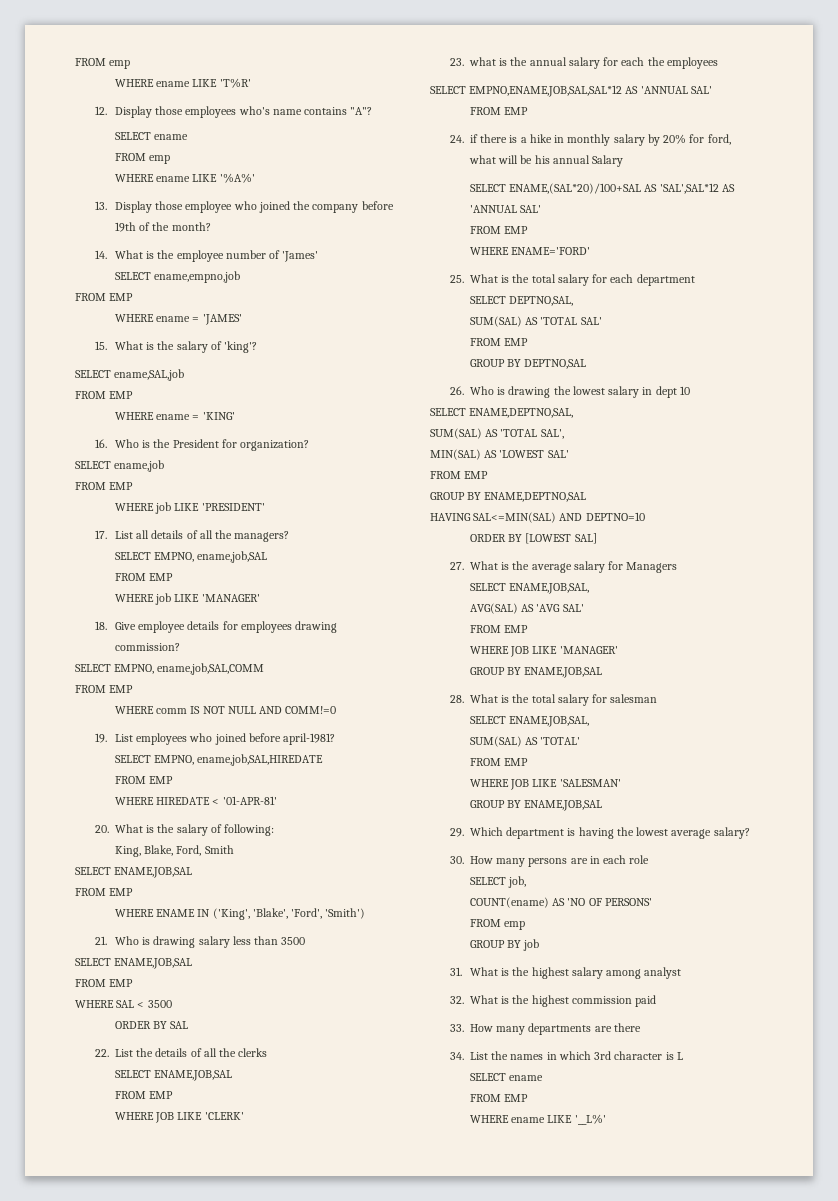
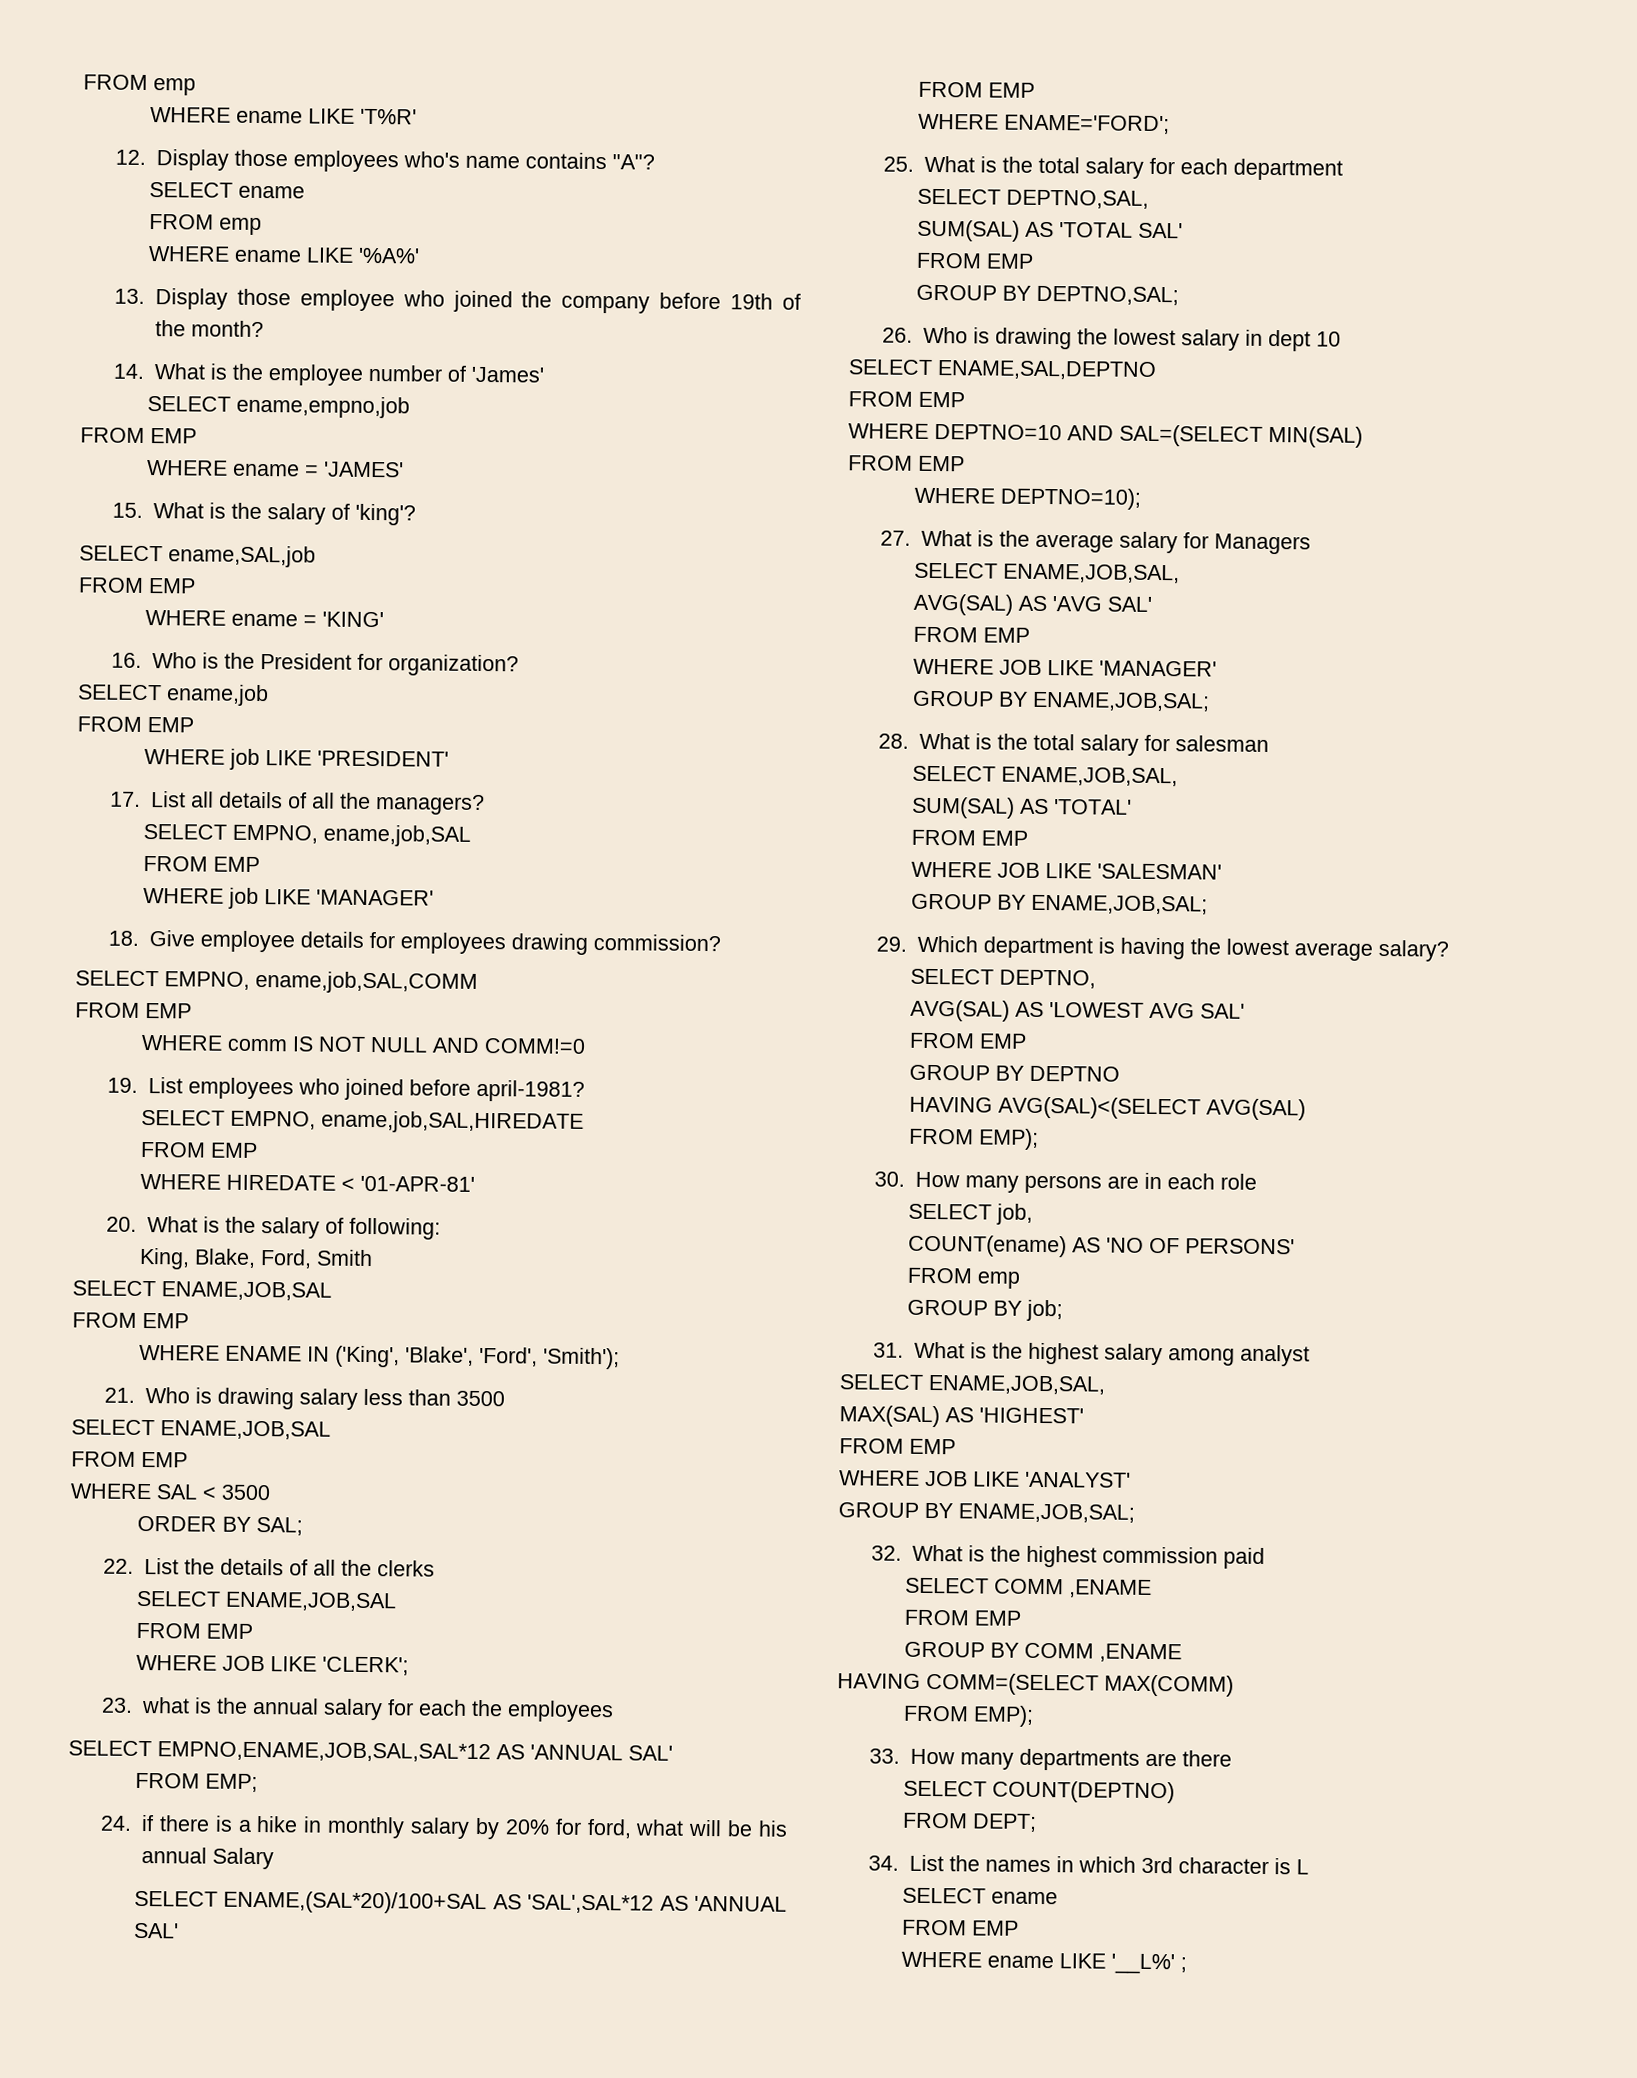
[325,908,366,919] 'Smith') -> [542,1347,620,1370] 'Smith');
[170,1021,189,1029] SAL -> [255,1517,303,1536] SAL;
[204,1112,244,1120] 'CLERK' -> [321,1656,409,1676] 'CLERK';
[504,107,529,115] EMP -> [204,1773,258,1793] EMP;
[511,247,591,255] ENAME='FORD' -> [1003,114,1170,135] ENAME='FORD';
[524,359,587,369] DEPTNO,SAL -> [1035,285,1179,306] DEPTNO,SAL;
[469,408,574,418] [430,428,564,439] [430,449,569,460] [430,471,489,479] [430,492,587,502] [430,512,645,523] [469,533,597,544] ENAME,DEPTNO,SAL, // SUM(SAL) AS 'TOTAL SAL', // MIN(SAL) AS 'LOWEST SAL' // FROM EMP // GROUP BY ENAME,DEPTNO,SAL // HAVING SAL<=MIN(SAL) AND DEPTNO=10 // ORDER BY [LOWEST SAL] -> [937,360,1157,380] [848,391,965,408] [848,423,1363,448] [848,455,965,472] [913,487,1141,510] ENAME,SAL,DEPTNO // FROM EMP // WHERE DEPTNO=10 AND SAL=(SELECT MIN(SAL) // FROM EMP // WHERE DEPTNO=10);
[524,667,603,678] ENAME,JOB,SAL -> [1031,691,1210,712] ENAME,JOB,SAL;
[524,800,603,811] ENAME,JOB,SAL -> [1030,894,1208,915] ENAME,JOB,SAL;
(750, 833) none -> [909,968,1096,989] [909,999,1245,1022] [908,1032,1027,1049] [908,1064,1120,1082] [908,1096,1306,1121] [908,1128,1039,1150] // SELECT DEPTNO, // AVG(SAL) AS 'LOWEST AVG SAL' // FROM EMP // GROUP BY DEPTNO // HAVING AVG(SAL)<(SELECT AVG(SAL) // FROM EMP);
[523,939,540,951] job -> [1025,1299,1063,1322] job;
(682, 973) none -> [839,1374,1106,1395] [839,1405,1084,1428] [839,1438,956,1455] [839,1470,1131,1488] [838,1502,1135,1523] // SELECT ENAME,JOB,SAL, // MAX(SAL) AS 'HIGHEST' // FROM EMP // WHERE JOB LIKE 'ANALYST' // GROUP BY ENAME,JOB,SAL;
(657, 1001) none -> [904,1577,1152,1598] [903,1609,1021,1626] [903,1641,1182,1663] [837,1672,1234,1697] [902,1705,1034,1727] // SELECT COMM ,ENAME // FROM EMP // GROUP BY COMM ,ENAME // HAVING COMM=(SELECT MAX(COMM) // FROM EMP);
(641, 1027) none -> [902,1780,1175,1804] [901,1812,1037,1832] // SELECT COUNT(DEPTNO) // FROM DEPT;
(606, 1119) none -> [1179,1957,1187,1973] ;

